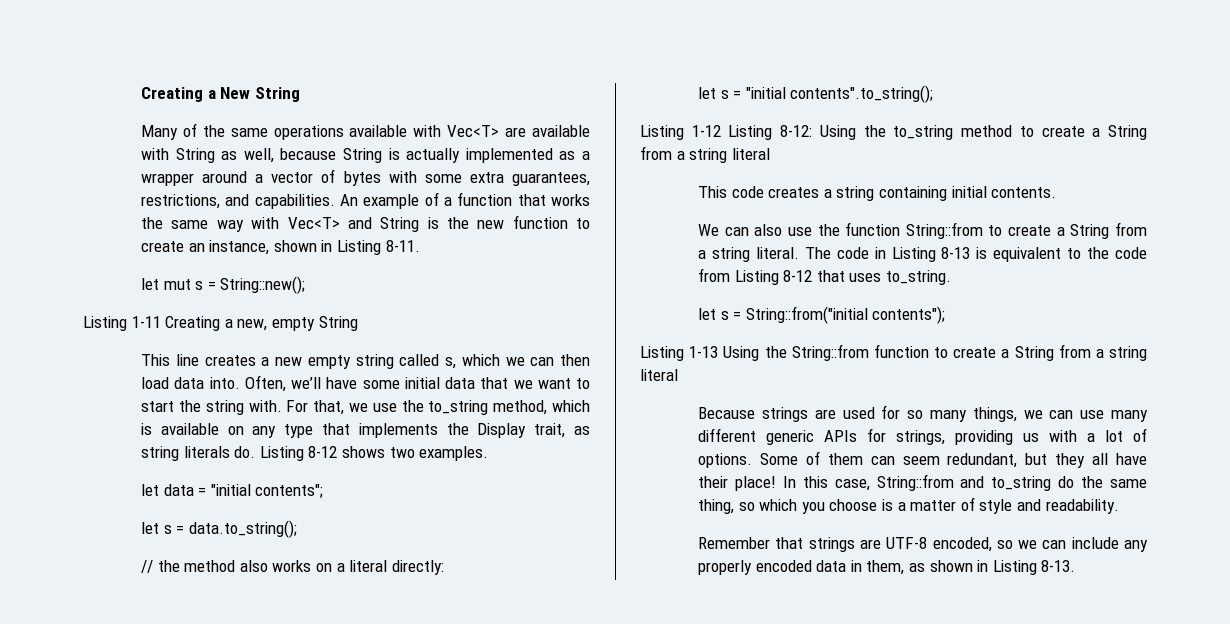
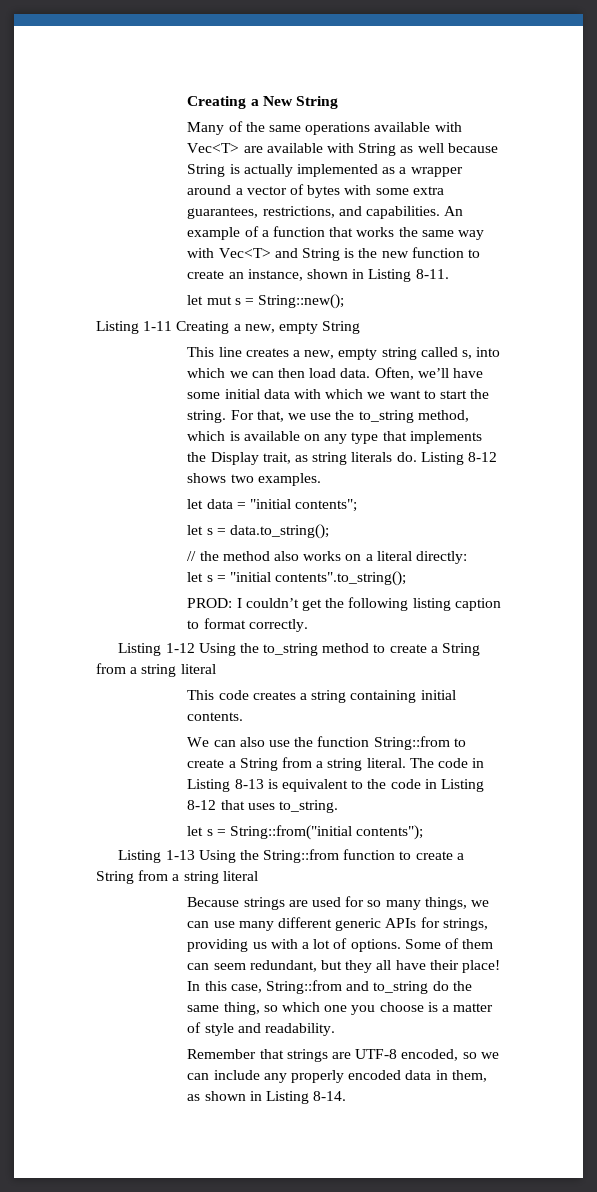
[243,148,274,163] well, -> [417,143,444,153] well
[275,357,303,366] new -> [304,350,335,359] new,
(457, 363) none -> [476,347,501,357] into
[174,377,240,389] data into. -> [340,368,371,378] data.
[480,377,509,389] that -> [294,389,364,399] with which
[205,400,282,415] string with. -> [187,410,227,423] string.
(934, 94) none -> [187,597,501,611] [187,618,308,632] // PROD: I couldn’t get the following listing caption to format correctly.
[728,125,813,140] Listing 8-12: -> (195, 648) none
[698,268,731,282] from -> [424,779,437,789] in
(798, 505) none -> [324,1005,348,1012] one
[1041,560,1076,572] 8-13. -> [313,1091,347,1101] 8-14.

